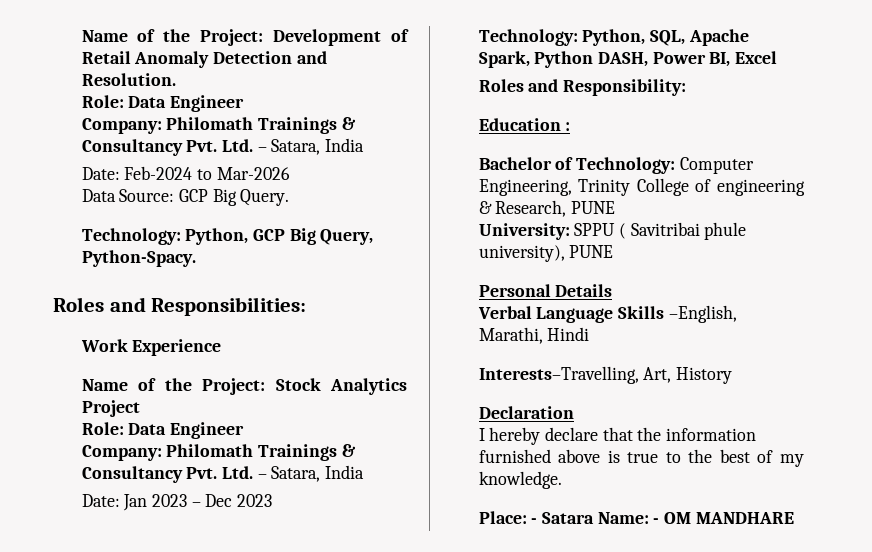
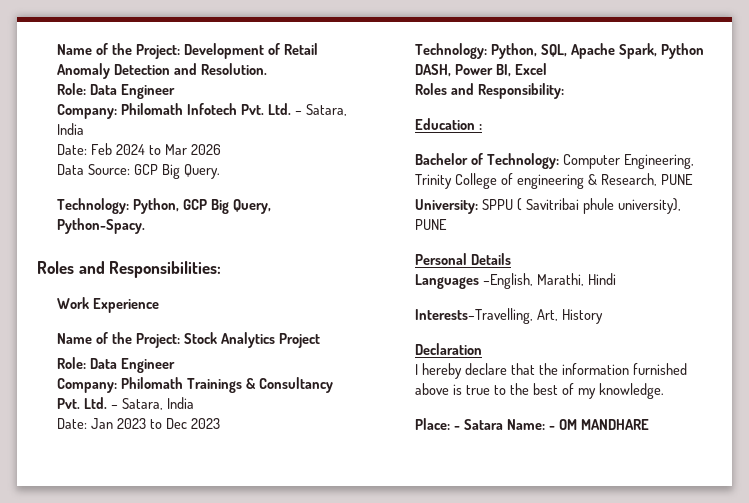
[258,117,356,134] [81,138,365,156] [81,166,290,180] Trainings & Consultancy Pvt. Ltd. – Satara, India // Date: Feb-2024 to Mar-2026 -> [187,103,347,116] [57,123,85,135] [57,143,221,155] Infotech Pvt. Ltd. – Satara, India // Date: Feb 2024 to Mar 2026
[191,502,201,507] – -> [150,419,163,429] to
[477,306,665,323] Verbal Language Skills -> [415,274,480,289] Languages

